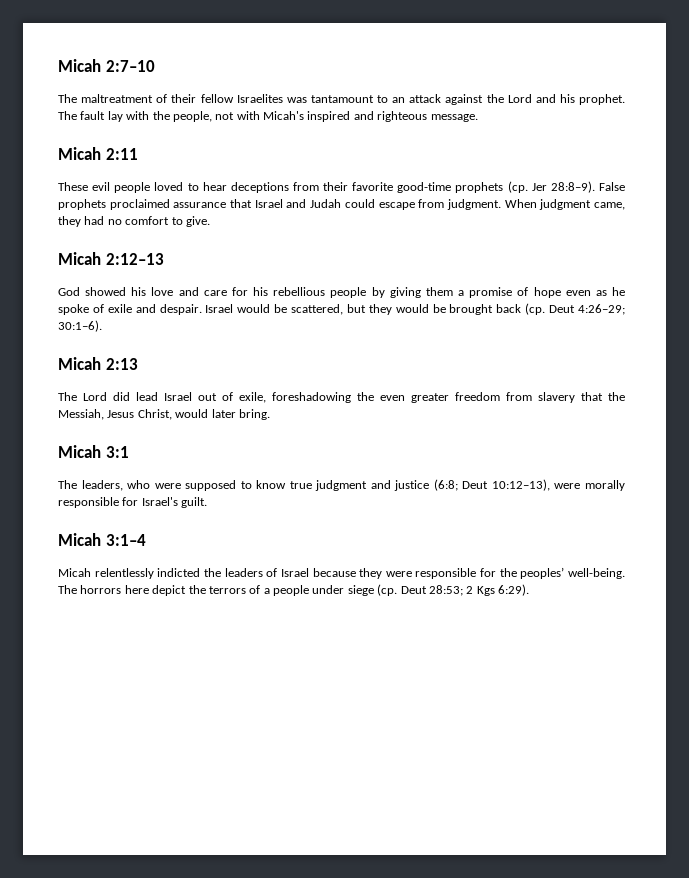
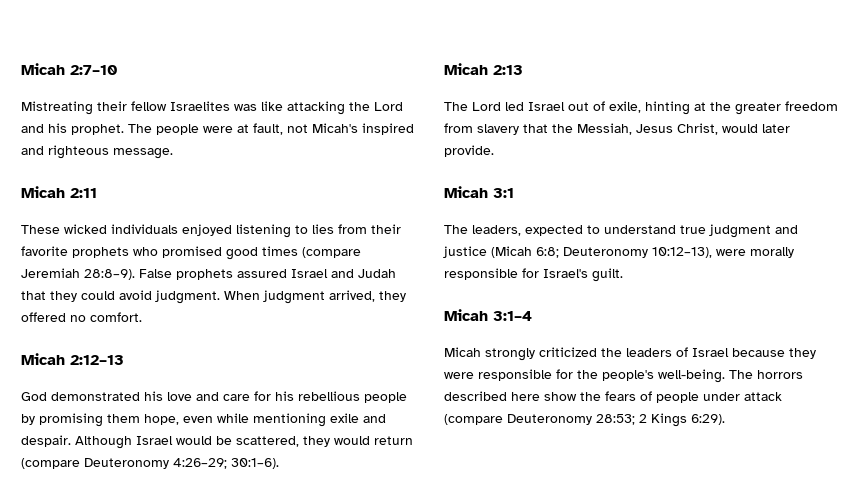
[58,94,168,103] The maltreatment of -> [21,101,93,115] Mistreating
[310,94,484,105] tantamount to an attack against -> [261,101,345,115] like attacking
[80,111,260,122] fault lay with the people, not with -> [156,123,308,135] people were at fault, not
[92,181,625,193] [58,199,625,210] [58,216,210,227] evil people loved to hear deceptions from their favorite good-time prophets (cp. Jer 28:8–9). False prophets proclaimed assurance that Israel and Judah could escape from judgment. When judgment came, they had no comfort to give. -> [64,224,401,238] [21,246,361,260] [21,268,396,280] [21,290,406,304] [21,312,142,322] wicked individuals enjoyed listening to lies from their favorite prophets who promised good times (compare Jeremiah 28:8–9). False prophets assured Israel and Judah that they could avoid judgment. When judgment arrived, they offered no comfort.
[85,287,127,296] showed -> [51,392,140,401] demonstrated
[389,287,625,298] [58,304,104,315] giving them a promise of hope even as he spoke of -> [39,413,326,427] promising them hope, even while mentioning
(202, 309) none -> [75,436,132,449] Although
[346,304,366,313] but -> (299, 441) none
[432,303,576,315] be brought back (cp. Deut -> [374,436,413,445] [21,458,169,469] return (compare Deuteronomy
[113,392,158,401] did lead -> [505,102,524,111] led
[272,392,405,403] foreshadowing the even -> [645,101,731,115] hinting at the
[238,409,270,420] bring. -> [444,145,494,157] provide.
[127,480,287,491] who were supposed to know -> [525,225,676,236] expected to understand
[433,479,489,491] (6:8; Deut -> [491,246,648,258] (Micah 6:8; Deuteronomy
[94,568,201,579] relentlessly indicted -> [485,347,597,361] strongly criticized
[520,567,565,579] peoples’ -> [602,370,654,381] people's
[124,584,427,596] here depict the terrors of a people under siege (cp. Deut -> [444,391,782,403] [444,414,592,425] described here show the fears of people under attack (compare Deuteronomy
[476,586,495,596] Kgs -> [651,413,687,427] Kings

